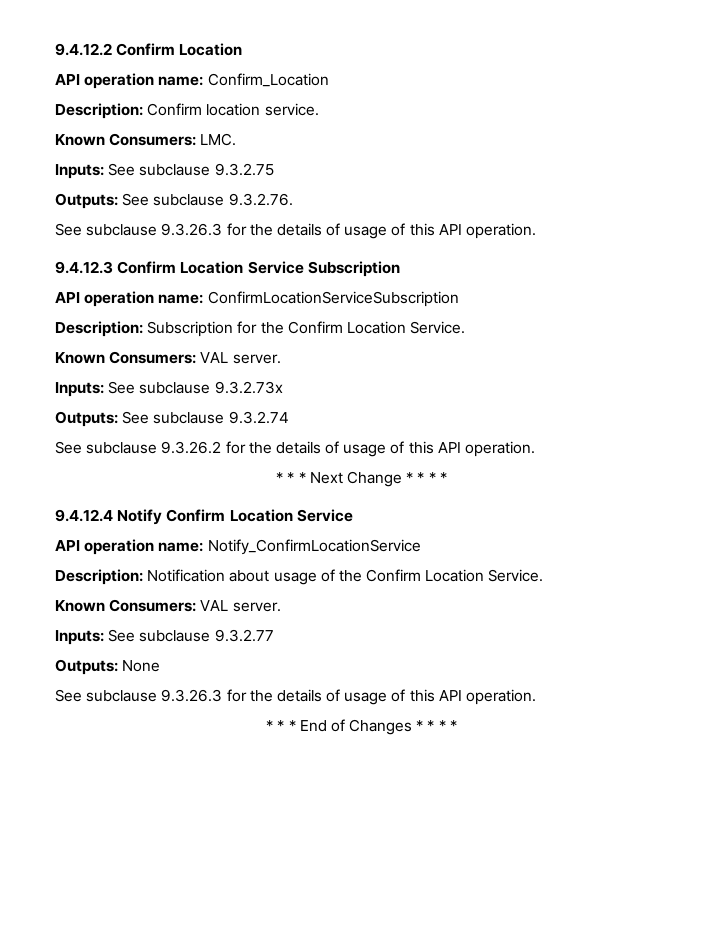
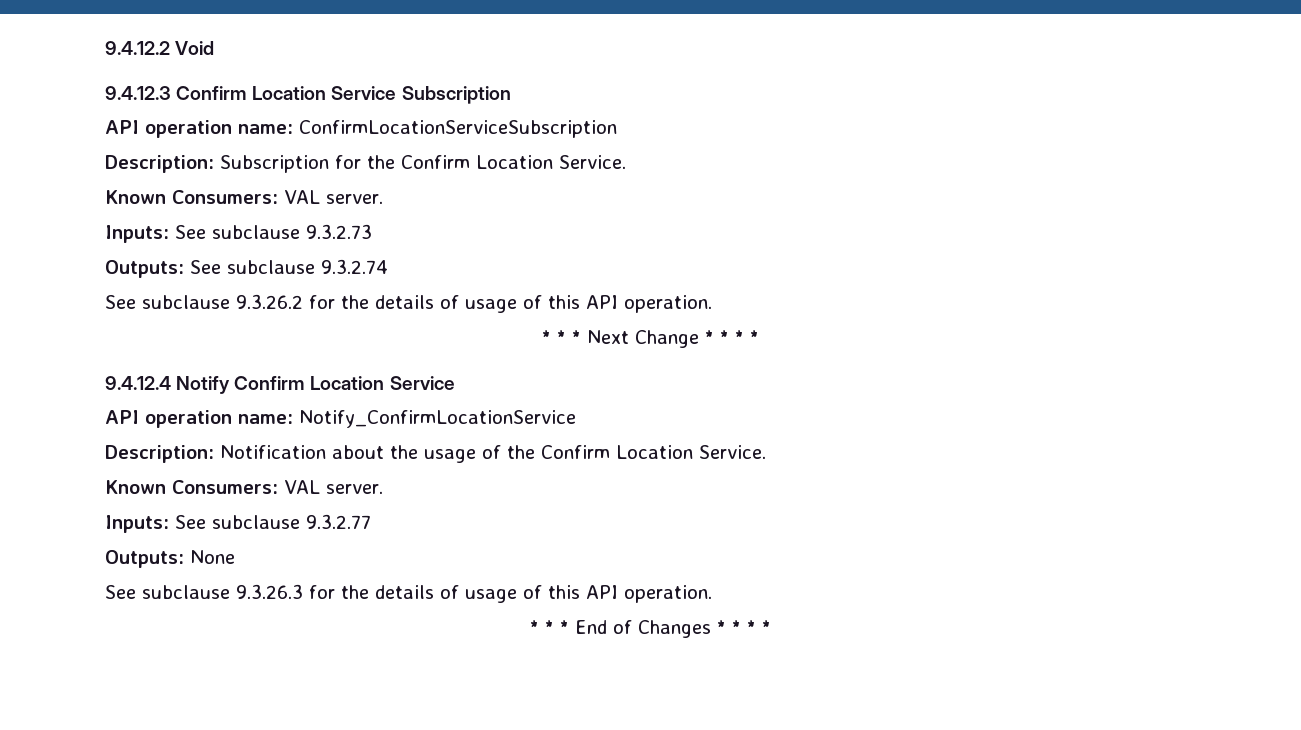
[116,43,243,56] [55,73,329,89] [55,103,319,119] [55,133,237,146] [55,163,274,179] [55,193,293,209] [55,223,537,239] Confirm Location // API operation name: Confirm_Location // Description: Confirm location service. // Known Consumers: LMC. // Inputs: See subclause 9.3.2.75 // Outputs: See subclause 9.3.2.76. // See subclause 9.3.26.3 for the details of usage of this API operation. -> [175,41,215,55] Void
[214,381,283,394] 9.3.2.73x -> [306,224,372,239] 9.3.2.73
(270, 576) none -> [390,445,418,459] the

